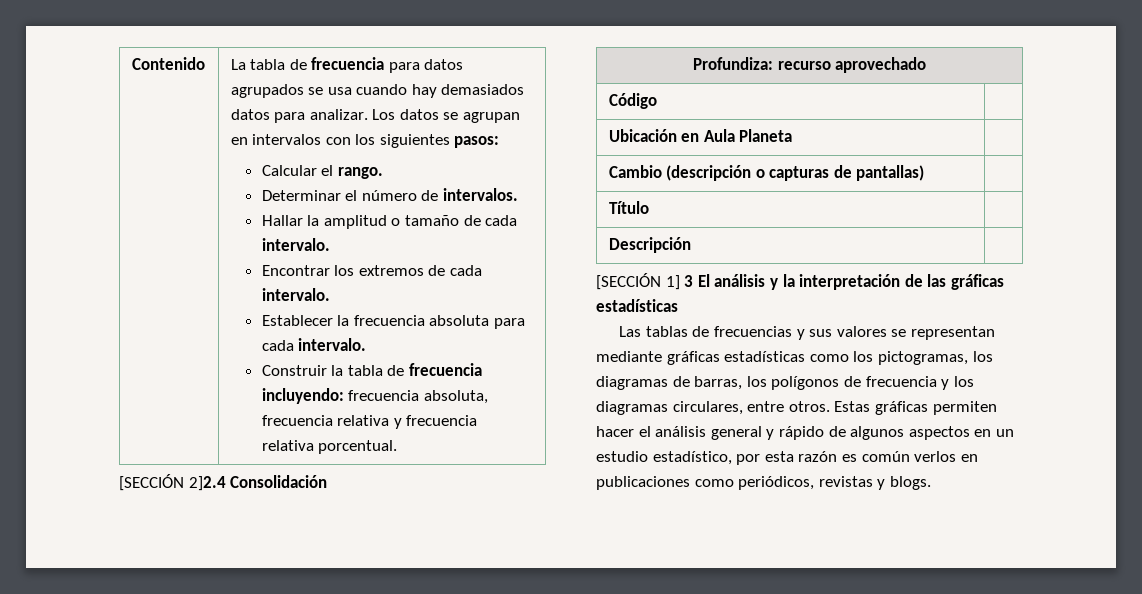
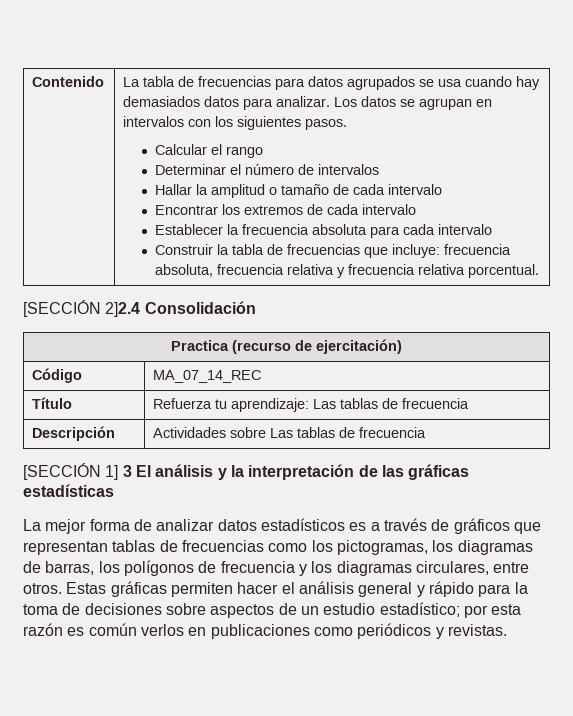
[311,57,385,70] frecuencia -> [198,76,272,87] frecuencias
[454,136,500,148] pasos: -> [305,119,348,130] pasos.
[337,167,383,179] rango. -> [226,146,264,158] rango
[442,188,518,201] intervalos. -> [318,164,380,175] intervalos
[261,238,330,251] intervalo. -> [388,184,443,195] intervalo
[261,288,330,301] intervalo. -> [362,204,417,215] intervalo
[298,338,367,351] intervalo. -> [438,224,493,235] intervalo
[408,363,482,376] [261,388,344,404] frecuencia incluyendo: -> [287,244,441,258] frecuencias que incluye:
[692,57,927,73] [608,93,657,109] [608,129,793,142] [608,165,925,181] [608,201,649,214] [608,237,691,253] Profundiza: recurso aprovechado // Código | // Ubicación en Aula Planeta | // Cambio (descripción o capturas de pantallas) | // Título | // Descripción | -> [171,339,402,354] [32,368,83,383] [153,370,262,383] [32,397,73,409] [153,398,470,412] [32,426,116,441] [153,427,427,438] Practica (recurso de ejercitación) // Código | MA_07_14_REC // Título | Refuerza tu aprendizaje: Las tablas de frecuencia // Descripción | Actividades sobre Las tablas de frecuencia
[619,326,995,340] [596,351,806,365] Las tablas de frecuencias y sus valores se representan mediante gráficas estadísticas -> [23,518,541,534] [23,540,264,555] La mejor forma de analizar datos estadísticos es a través de gráficos que representan tablas de frecuencias
[828,426,992,440] de algunos aspectos en -> [478,582,528,597] [23,603,297,618] para la toma de decisiones sobre aspectos de
[652,451,732,465] estadístico, -> [379,602,460,617] estadístico;
[738,476,931,490] periódicos, revistas y blogs. -> [357,623,507,639] periódicos y revistas.

